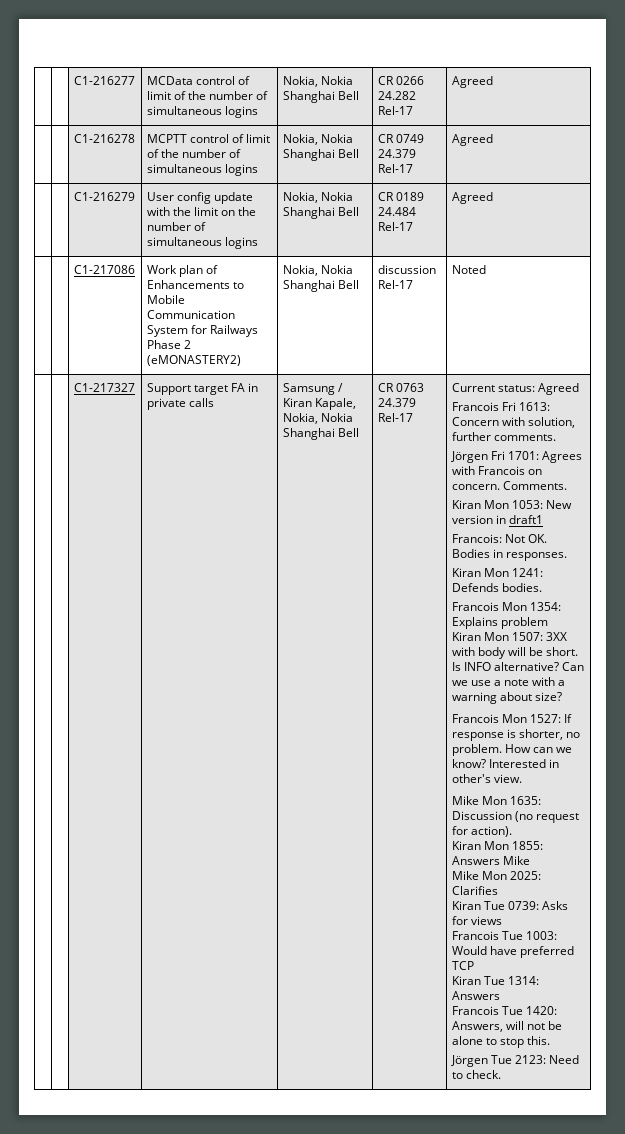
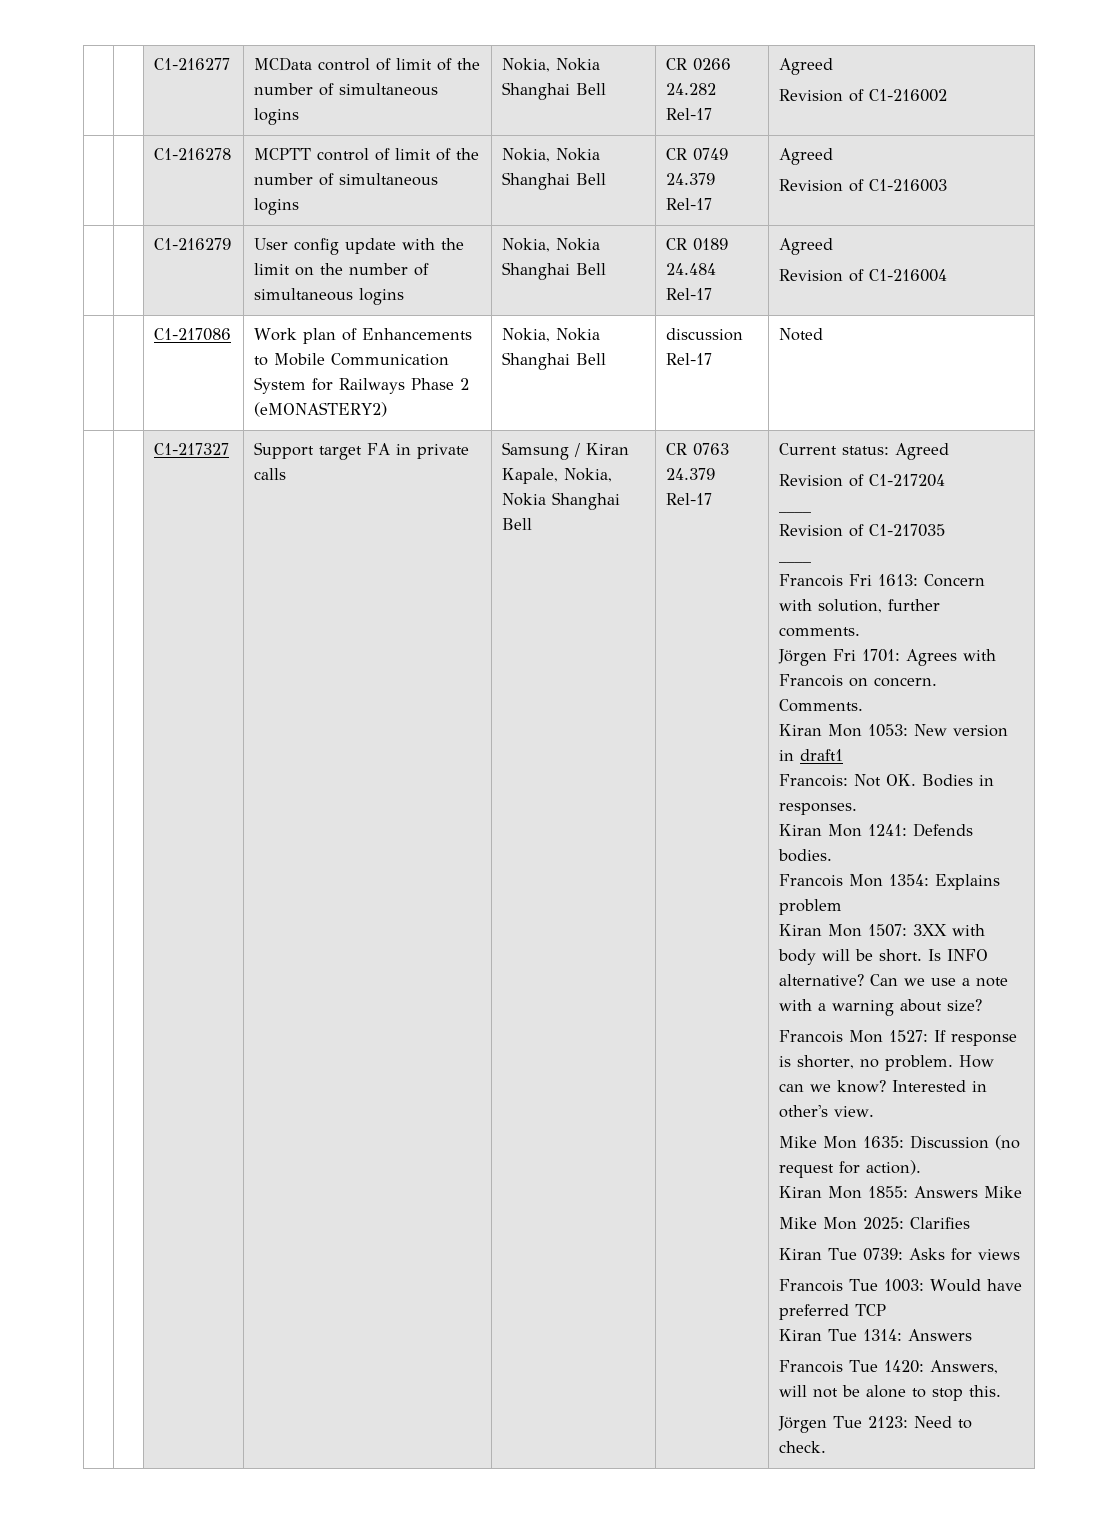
(493, 82) none -> [779,89,948,102] // Revision of C1-216002
(493, 140) none -> [779,179,948,192] // Revision of C1-216003
(493, 198) none -> [779,269,948,282] // Revision of C1-216004
(579, 389) none -> [779,474,946,487] [779,511,812,513] [779,524,946,537] [779,561,812,563] // Revision of C1-217204 // ____ // Revision of C1-217035 // ____

